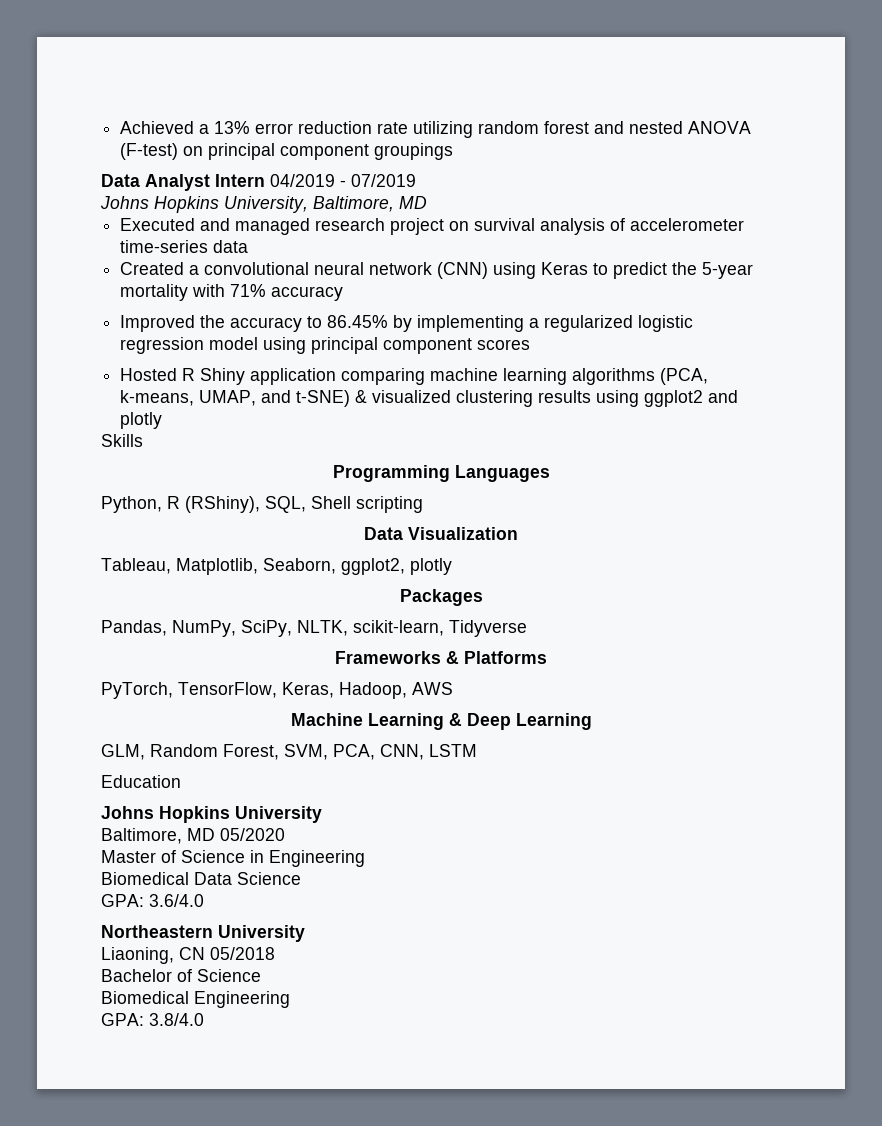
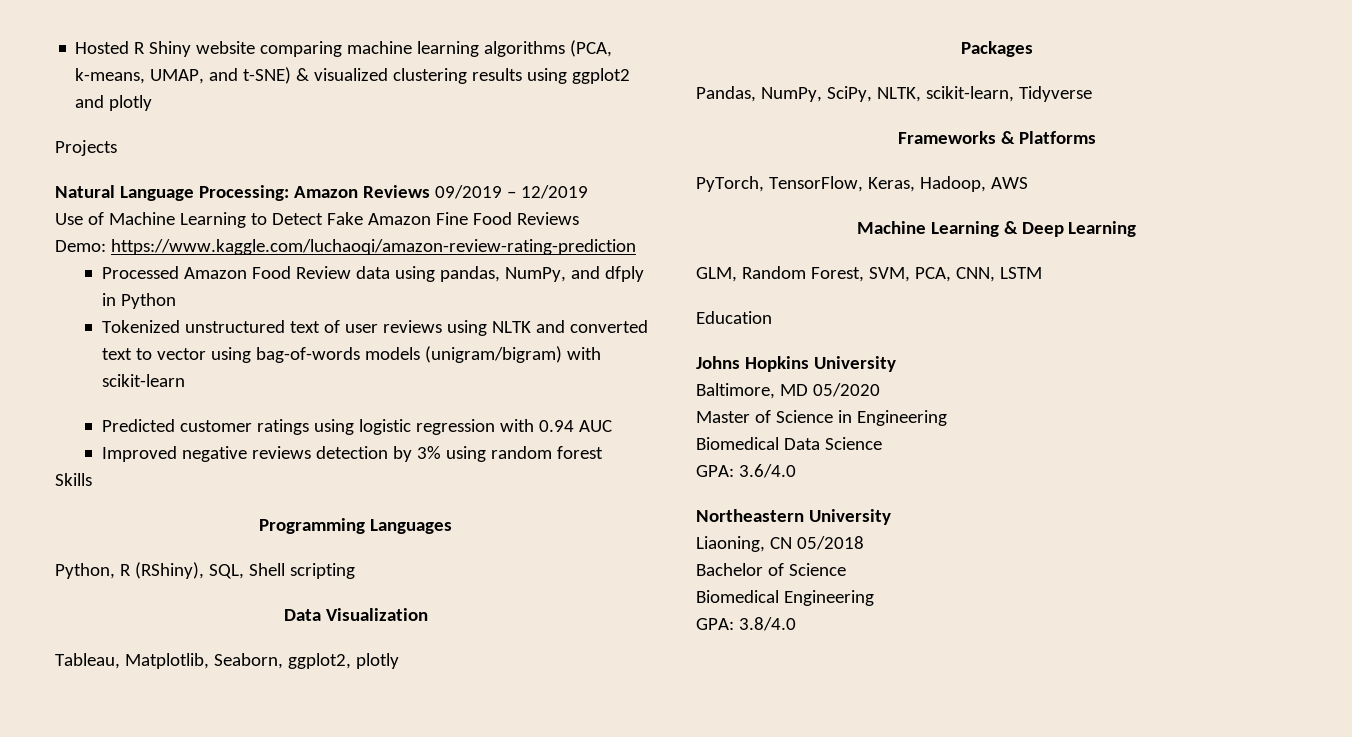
[120,121,752,138] [120,143,454,160] [101,174,416,191] [100,196,427,213] [120,218,745,235] [120,240,249,253] [120,262,754,279] [120,284,344,301] [120,315,694,332] [120,337,531,354] Achieved a 13% error reduction rate utilizing random forest and nested ANOVA (F-test) on principal component groupings // Data Analyst Intern 04/2019 - 07/2019 // Johns Hopkins University, Baltimore, MD // Executed and managed research project on survival analysis of accelerometer time-series data // Created a convolutional neural network (CNN) using Keras to predict the 5-year mortality with 71% accuracy // Improved the accuracy to 86.45% by implementing a regularized logistic regression model using principal component scores // -> (75, 47) none
[250,368,337,385] application -> [196,41,256,54] website
(163, 420) none -> [55,140,117,156] [55,185,588,201] [55,212,579,228] [55,239,636,255] [102,266,645,282] [102,293,177,309] [102,320,649,336] [102,346,602,363] [102,374,186,387] [102,419,613,435] [102,446,604,462] // Projects // Natural Language Processing: Amazon Reviews 09/2019 – 12/2019 // Use of Machine Learning to Detect Fake Amazon Fine Food Reviews // Demo: https://www.kaggle.com/luchaoqi/amazon-review-rating-prediction // Processed Amazon Food Review data using pandas, NumPy, and dfply in Python // Tokenized unstructured text of user reviews using NLTK and converted text to vector using bag-of-words models (unigram/bigram) with scikit-learn // Predicted customer ratings using logistic regression with 0.94 AUC // Improved negative reviews detection by 3% using random forest

